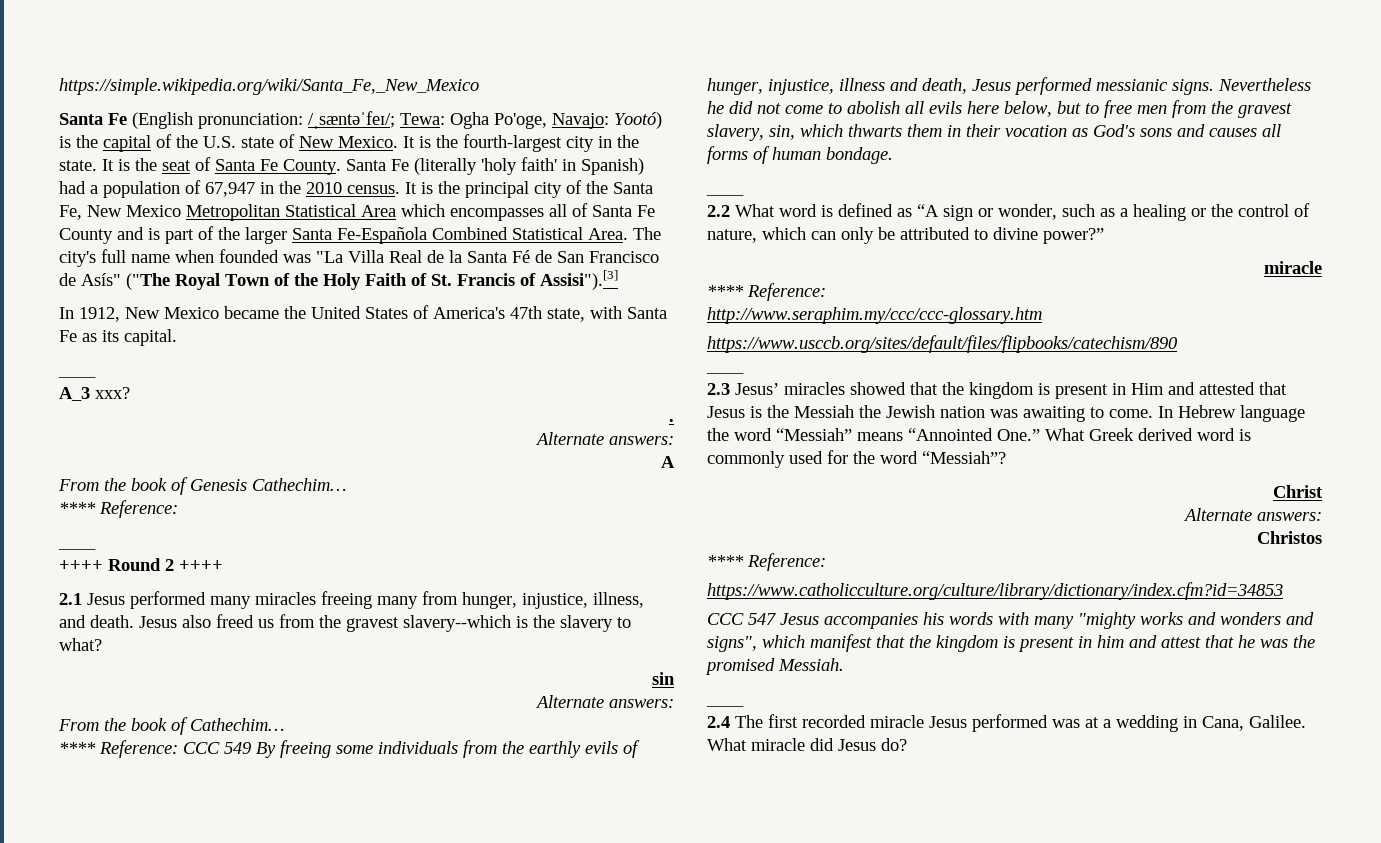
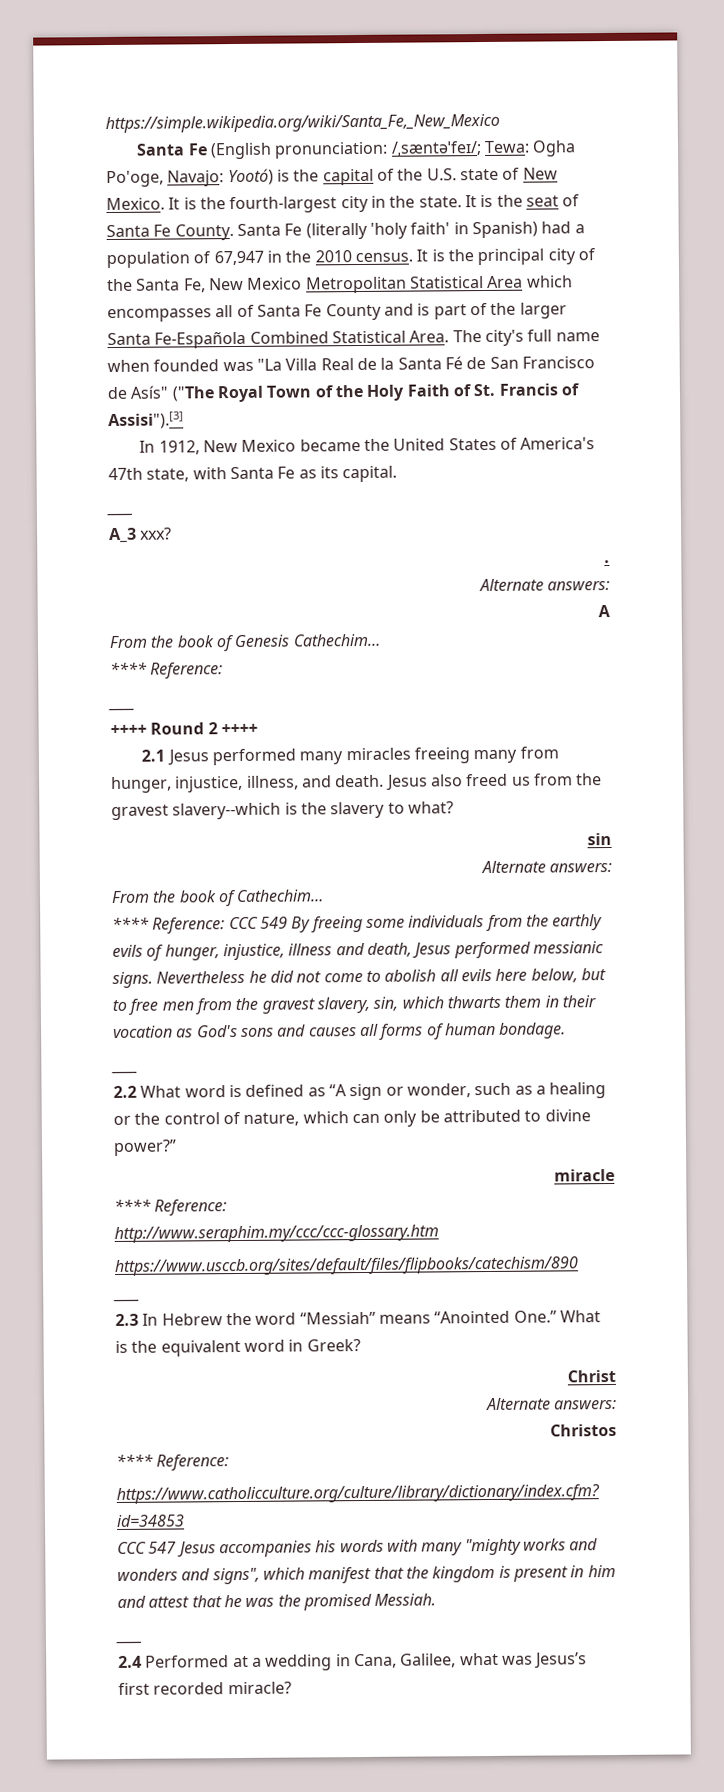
[735,382,1287,399] [707,405,1153,422] Jesus’ miracles showed that the kingdom is present in Him and attested that Jesus is the Messiah the Jewish nation was awaiting to come. -> (139, 1319) none
[1240,405,1305,422] language -> (223, 1319) none
[908,428,993,441] “Annointed -> [434,1310,511,1324] “Anointed
[1089,428,1251,441] [707,450,1006,468] Greek derived word is commonly used for the word “Messiah”? -> [115,1339,361,1357] is the equivalent word in Greek?
[735,714,1080,732] The first recorded miracle Jesus performed was -> [145,1655,230,1668] Performed
[1249,715,1306,728] [707,738,907,751] Galilee. What miracle did Jesus do? -> [400,1652,588,1669] [118,1681,292,1695] Galilee, what was Jesus’s first recorded miracle?

